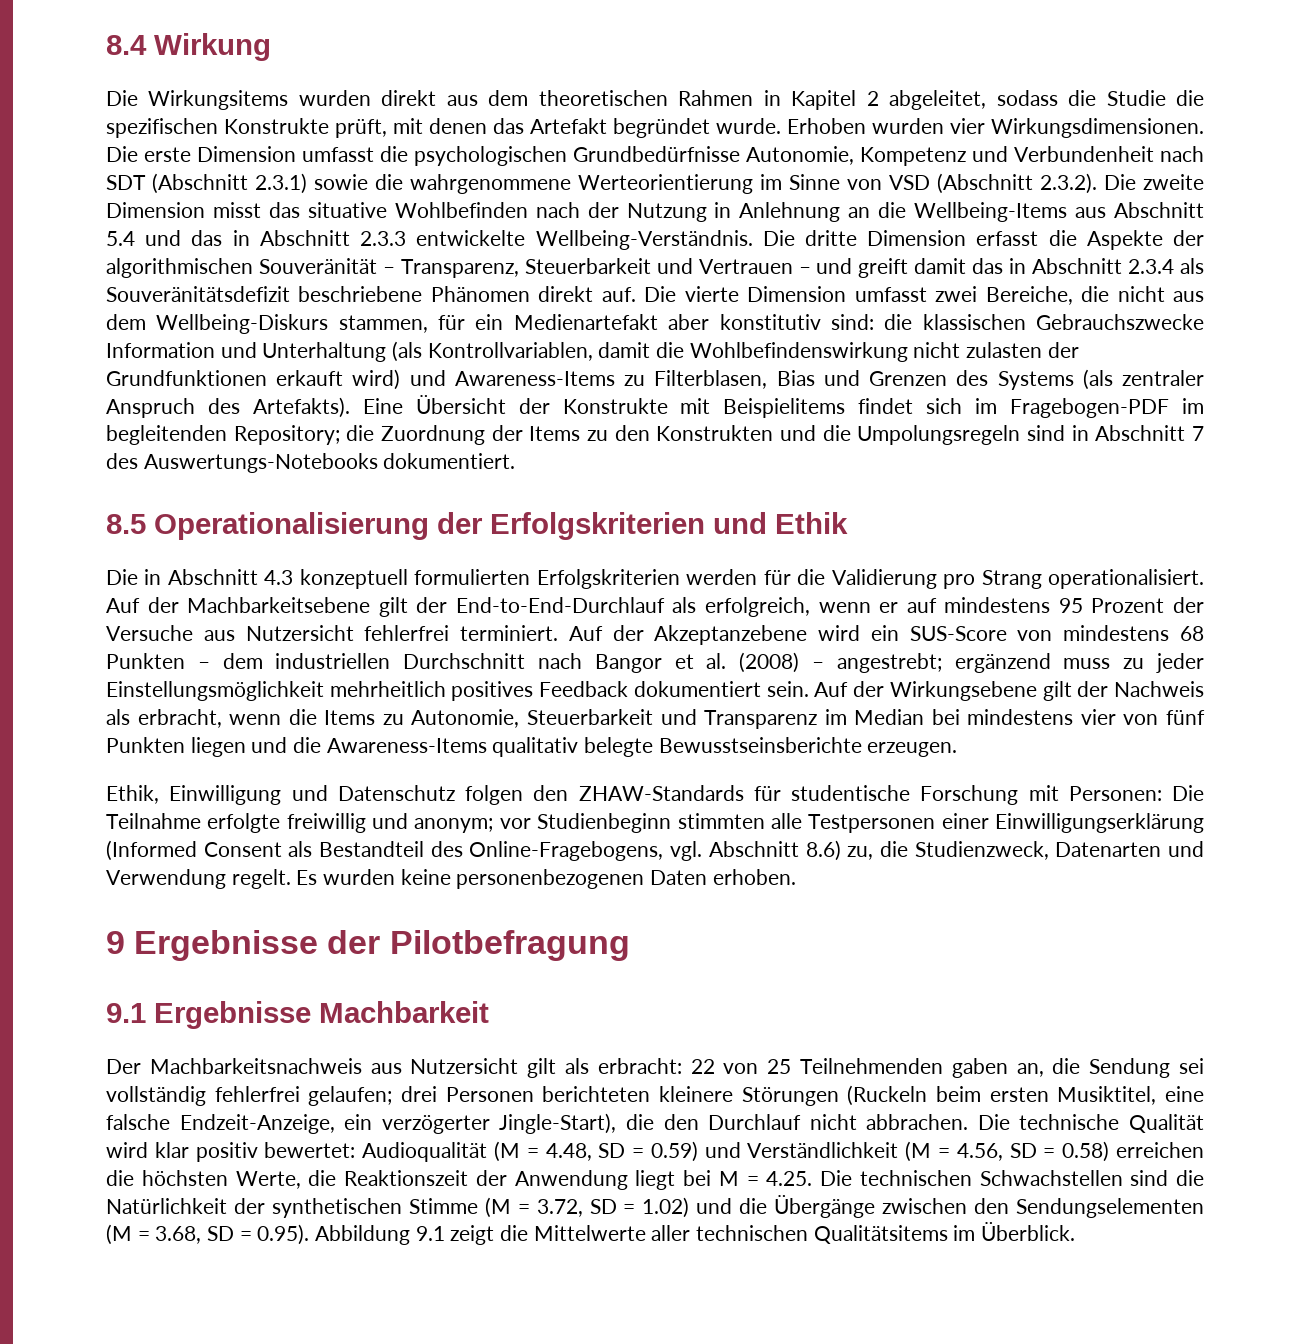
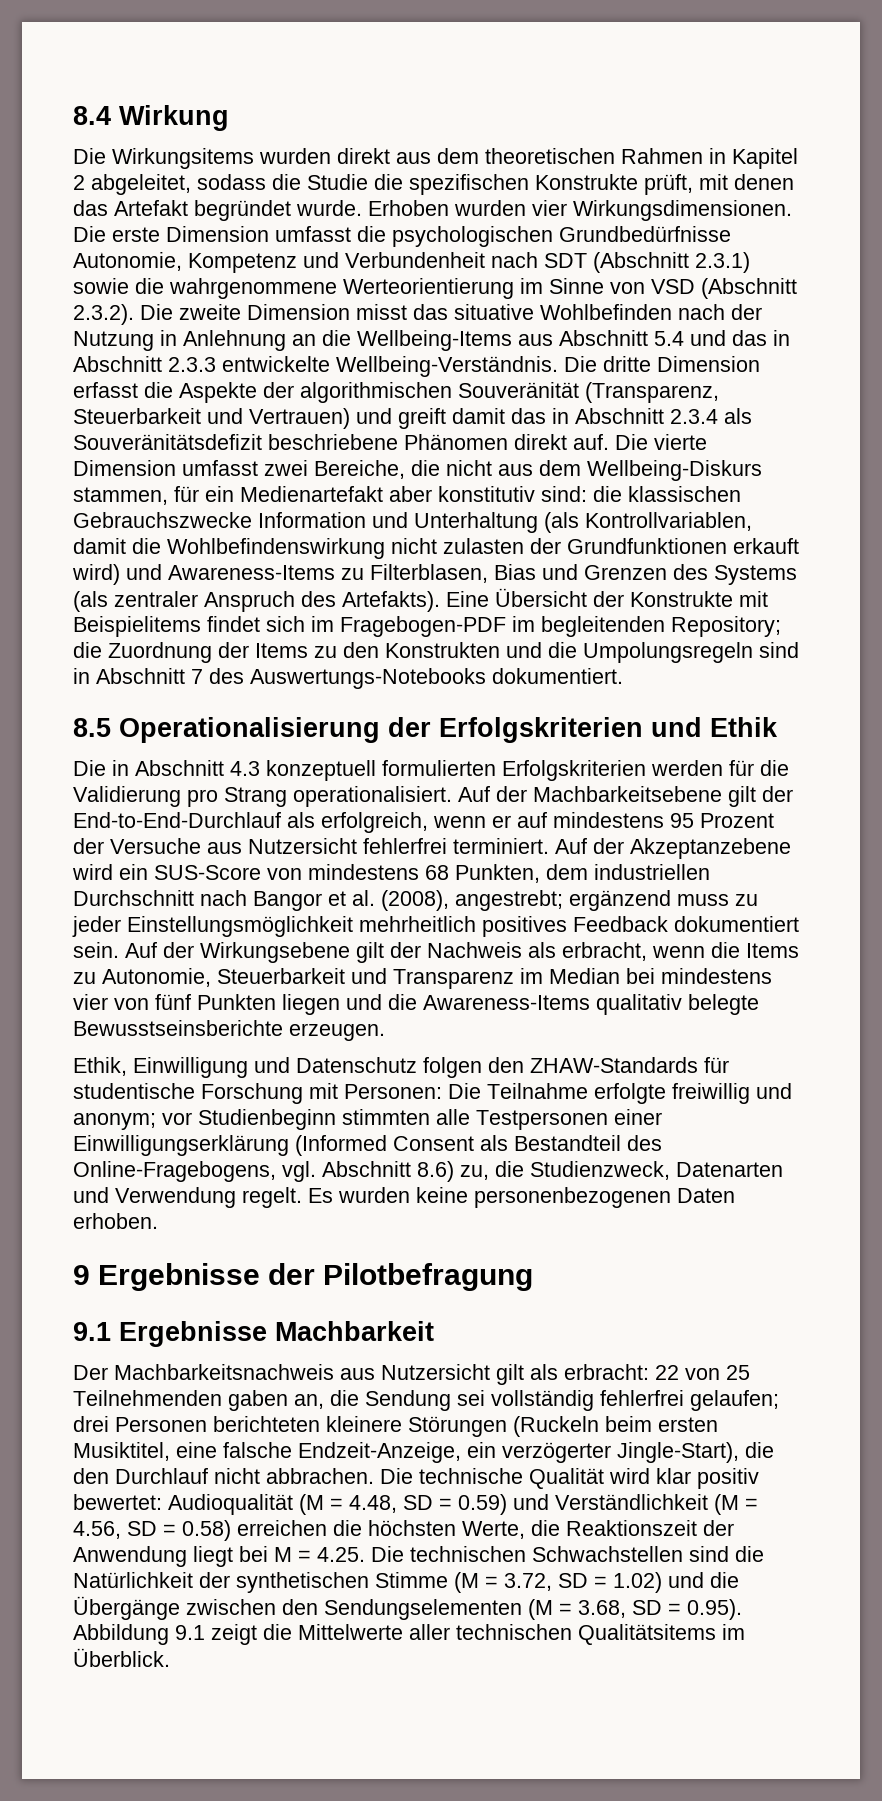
[382,258,811,278] – Transparenz, Steuerbarkeit und Vertrauen – -> [585,382,719,403] [73,408,350,429] (Transparenz, Steuerbarkeit und Vertrauen)
[106,653,210,669] Punkten – -> [455,864,540,883] Punkten,
[739,652,824,673] (2008) – -> [381,890,449,911] (2008),

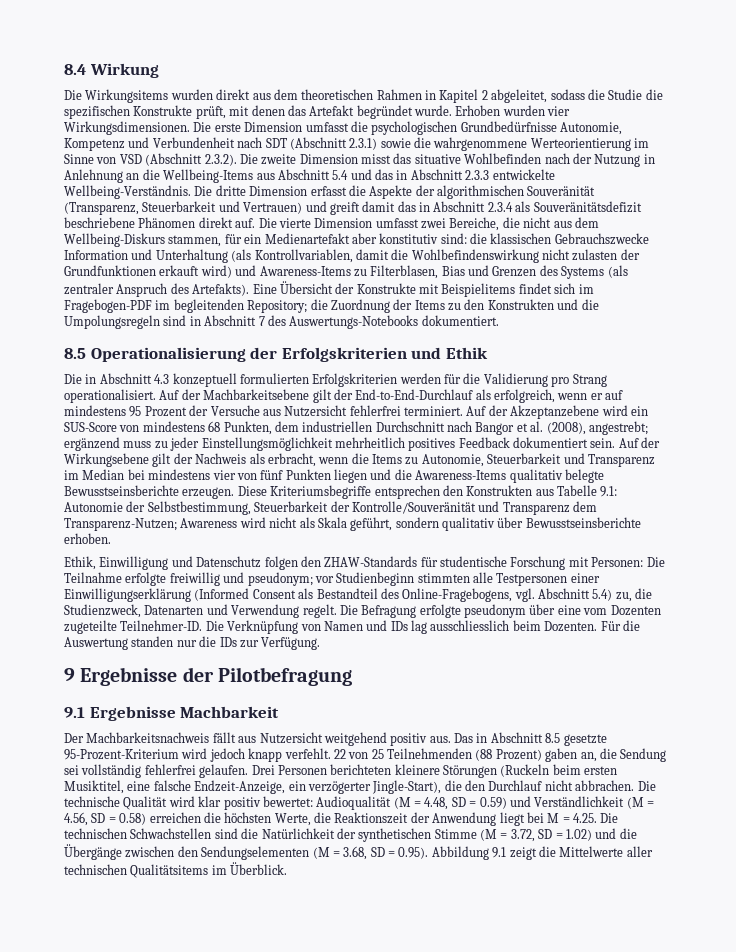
(385, 1032) none -> [237,485,618,499] [64,501,597,515] [64,517,641,531] [64,533,111,544] Diese Kriteriumsbegriffe entsprechen den Konstrukten aus Tabelle 9.1: Autonomie der Selbstbestimmung, Steuerbarkeit der Kontrolle/Souveränität und Transparenz dem Transparenz-Nutzen; Awareness wird nicht als Skala geführt, sondern qualitativ über Bewusstseinsberichte erhoben.
[73,1113,156,1130] anonym; -> [247,572,313,586] pseudonym;
[417,1161,454,1182] 8.6) -> [592,589,613,601] 5.4)
[308,1187,735,1208] [73,1213,158,1229] Es wurden keine personenbezogenen Daten erhoben. -> [339,604,661,618] [64,620,640,634] [64,636,321,650] Die Befragung erfolgte pseudonym über eine vom Dozenten zugeteilte Teilnehmer-ID. Die Verknüpfung von Namen und IDs lag ausschliesslich beim Dozenten. Für die Auswertung standen nur die IDs zur Verfügung.
[340,1364,649,1385] aus Nutzersicht gilt als erbracht: -> [212,732,607,746] [64,748,331,762] fällt aus Nutzersicht weitgehend positiv aus. Das in Abschnitt 8.5 gesetzte 95-Prozent-Kriterium wird jedoch knapp verfehlt.
(222, 1398) none -> [475,749,542,761] (88 Prozent)
[690,1390,779,1411] [73,1416,109,1432] gelaufen; drei -> [199,764,275,778] gelaufen. Drei

